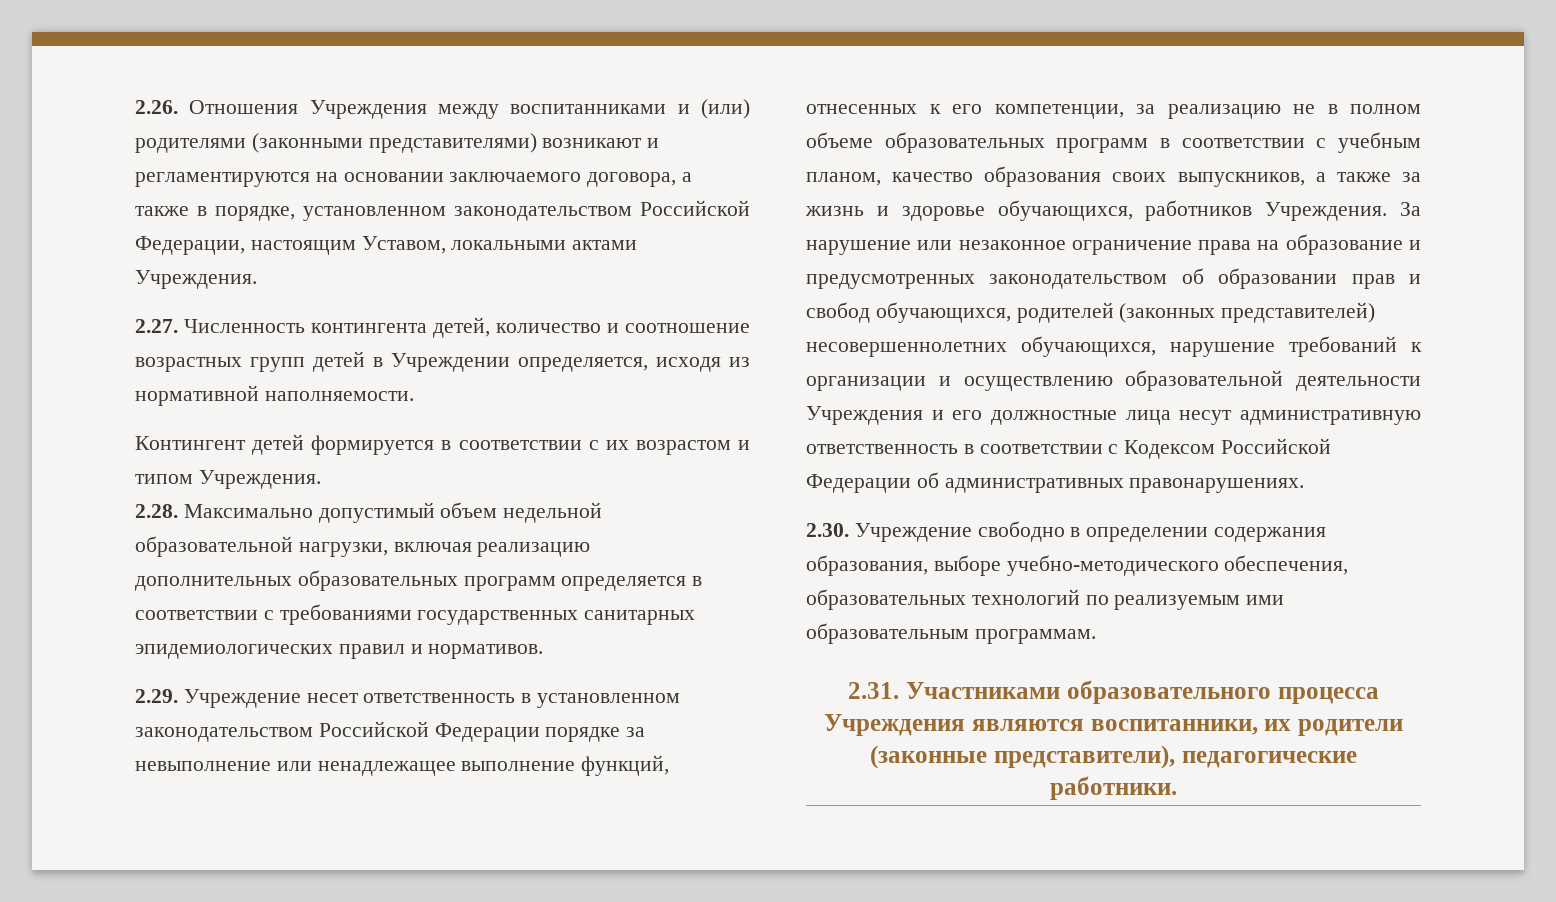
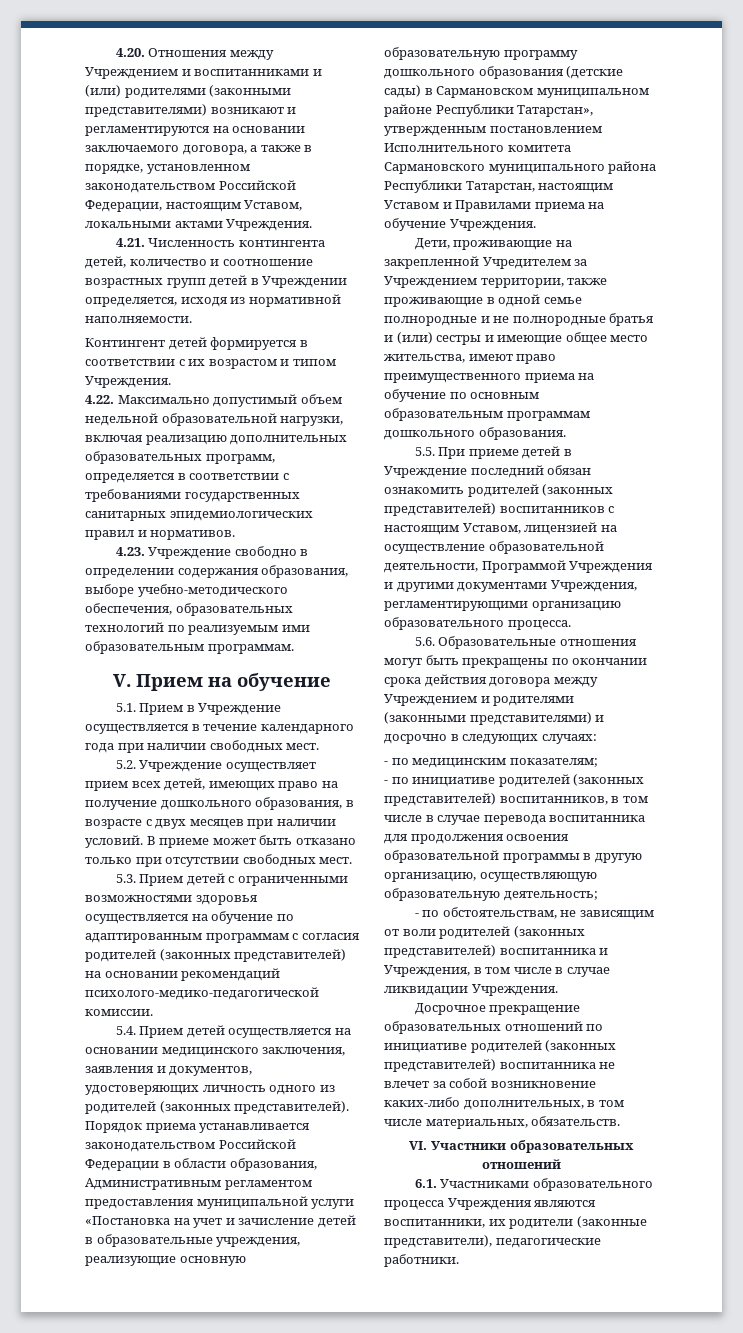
[135,100,499,119] 2.26. Отношения Учреждения между -> [115,48,274,60] [85,67,191,79] 4.20. Отношения между Учреждением и
[135,319,178,333] 2.27. -> [115,238,145,247] 4.21.
[135,504,178,518] 2.28. -> [85,395,114,404] 4.22.
[463,576,556,591] программ -> [205,454,275,464] программ,
[135,689,681,708] [135,721,646,742] [135,755,670,776] [806,104,1421,119] [806,132,1421,153] [806,166,1421,187] [805,200,1421,221] [806,234,1421,255] [806,268,1421,289] [806,302,1376,323] [806,336,1422,357] [806,370,1421,391] [806,406,1421,425] [806,438,1332,459] [806,472,1305,493] [806,523,849,537] 2.29. Учреждение несет ответственность в установленном законодательством Российской Федерации порядке за невыполнение или ненадлежащее выполнение функций, отнесенных к его компетенции, за реализацию не в полном объеме образовательных программ в соответствии с учебным планом, качество образования своих выпускников, а также за жизнь и здоровье обучающихся, работников Учреждения. За нарушение или незаконное ограничение права на образование и предусмотренных законодательством об образовании прав и свобод обучающихся, родителей (законных представителей) несовершеннолетних обучающихся, нарушение требований к организации и осуществлению образовательной деятельности Учреждения и его должностные лица несут административную ответственность в соответствии с Кодексом Российской Федерации об административных правонарушениях. // 2.30. -> [115,547,145,556] 4.23.
[848,682,900,699] 2.31. -> [113,673,331,691] [115,703,282,715] [85,724,354,734] [85,740,320,753] [115,760,316,772] [85,778,338,791] [85,797,354,810] [85,819,336,829] [85,835,356,848] [85,854,353,867] [115,873,348,886] [85,895,258,905] [85,911,294,924] [85,933,360,943] [85,949,347,962] [85,968,281,981] [85,987,319,1000] [85,1009,153,1016] [115,1025,351,1038] [85,1047,346,1057] [85,1066,253,1076] [85,1085,335,1095] [85,1101,350,1114] [85,1121,311,1133] [85,1139,296,1152] [85,1158,317,1171] [85,1178,312,1190] [85,1196,355,1209] [85,1215,356,1228] [85,1234,301,1247] [85,1256,246,1266] [384,47,578,60] [384,66,624,79] [384,85,649,98] [384,104,594,117] [384,126,602,136] [384,143,571,152] [384,161,657,174] [384,180,614,193] [384,200,605,212] [384,218,536,231] [414,238,572,250] [384,256,588,269] [384,276,608,288] [384,294,582,307] [384,313,655,326] [384,332,649,345] [384,354,557,364] [384,373,595,383] [384,389,540,402] [384,408,590,421] [384,427,566,440] [414,446,572,459] [384,465,592,478] [384,484,614,497] [384,503,615,516] [384,522,617,535] [384,541,604,554] [384,560,654,573] [384,580,637,592] [384,601,621,611] [384,617,571,630] [414,636,637,649] [384,655,648,668] [384,674,598,687] [384,694,575,706] [384,712,605,725] [384,734,597,744] [384,758,598,768] [384,774,645,787] [384,793,648,806] [384,815,646,825] [384,834,570,844] [384,850,642,863] [384,872,597,882] [384,888,598,901] [414,907,654,920] [384,926,585,939] [384,945,609,958] [384,965,610,977] [384,984,558,996] [414,1003,581,1015] [384,1021,604,1034] [384,1040,617,1053] [384,1059,616,1072] [384,1078,596,1088] [384,1097,624,1110] [384,1116,621,1129] [409,1140,634,1153] [481,1159,561,1169] [414,1179,437,1188] V. Прием на обучение // 5.1. Прием в Учреждение осуществляется в течение календарного года при наличии свободных мест. // 5.2. Учреждение осуществляет прием всех детей, имеющих право на получение дошкольного образования, в возрасте с двух месяцев при наличии условий. В приеме может быть отказано только при отсутствии свободных мест. // 5.3. Прием детей с ограниченными возможностями здоровья осуществляется на обучение по адаптированным программам с согласия родителей (законных представителей) на основании рекомендаций психолого-медико-педагогической комиссии. // 5.4. Прием детей осуществляется на основании медицинского заключения, заявления и документов, удостоверяющих личность одного из родителей (законных представителей). Порядок приема устанавливается законодательством Российской Федерации в области образования, Административным регламентом предоставления муниципальной услуги «Постановка на учет и зачисление детей в образовательные учреждения, реализующие основную образовательную программу дошкольного образования (детские сады) в Сармановском муниципальном районе Республики Татарстан», утвержденным постановлением Исполнительного комитета Сармановского муниципального района Республики Татарстан, настоящим Уставом и Правилами приема на обучение Учреждения. // Дети, проживающие на закрепленной Учредителем за Учреждением территории, также проживающие в одной семье полнородные и не полнородные братья и (или) сестры и имеющие общее место жительства, имеют право преимущественного приема на обучение по основным образовательным программам дошкольного образования. // 5.5. При приеме детей в Учреждение последний обязан ознакомить родителей (законных представителей) воспитанников с настоящим Уставом, лицензией на осуществление образовательной деятельности, Программой Учреждения и другими документами Учреждения, регламентирующими организацию образовательного процесса. // 5.6. Образовательные отношения могут быть прекращены по окончании срока действия договора между Учреждением и родителями (законными представителями) и досрочно в следующих случаях: // - по медицинским показателям; // - по инициативе родителей (законных представителей) воспитанников, в том числе в случае перевода воспитанника для продолжения освоения образовательной программы в другую организацию, осуществляющую образовательную деятельность; // - по обстоятельствам, не зависящим от воли родителей (законных представителей) воспитанника и Учреждения, в том числе в случае ликвидации Учреждения. // Досрочное прекращение образовательных отношений по инициативе родителей (законных представителей) воспитанника не влечет за собой возникновение каких-либо дополнительных, в том числе материальных, обязательств. // VI. Участники образовательных отношений // 6.1.

